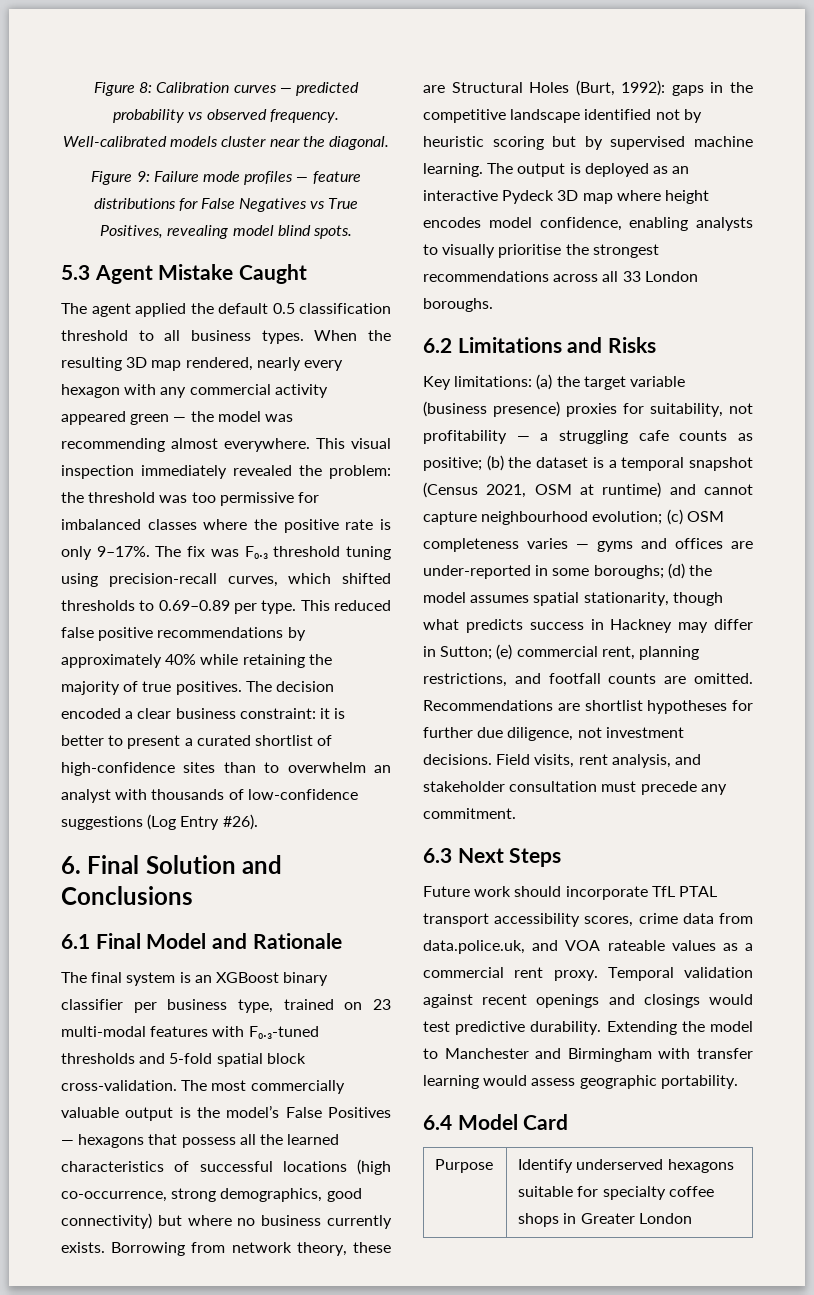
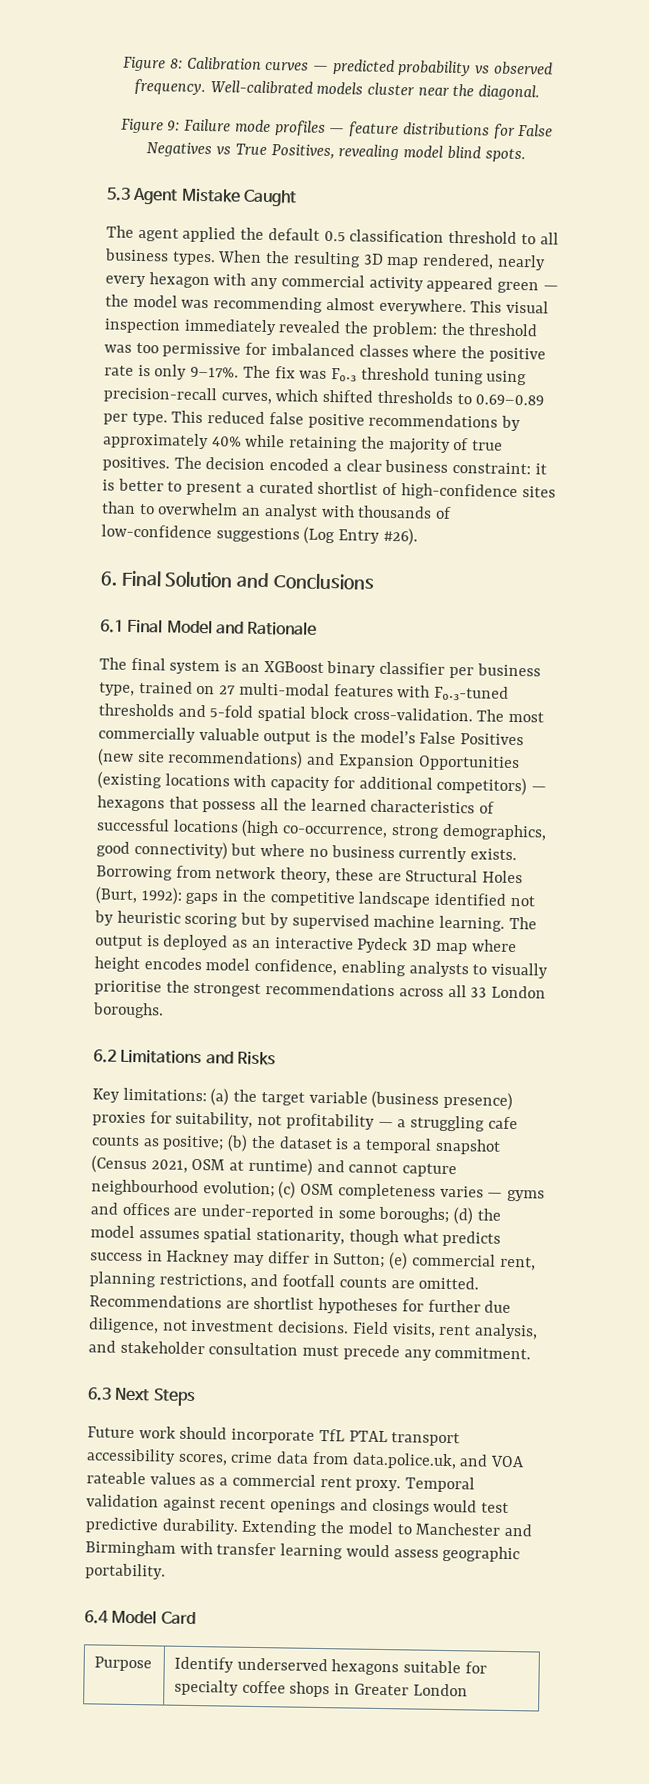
[373,999,391,1010] 23 -> [219,685,237,695] 27
(391, 1112) none -> [97,748,520,772] [97,771,528,796] (new site recommendations) and Expansion Opportunities (existing locations with capacity for additional competitors)

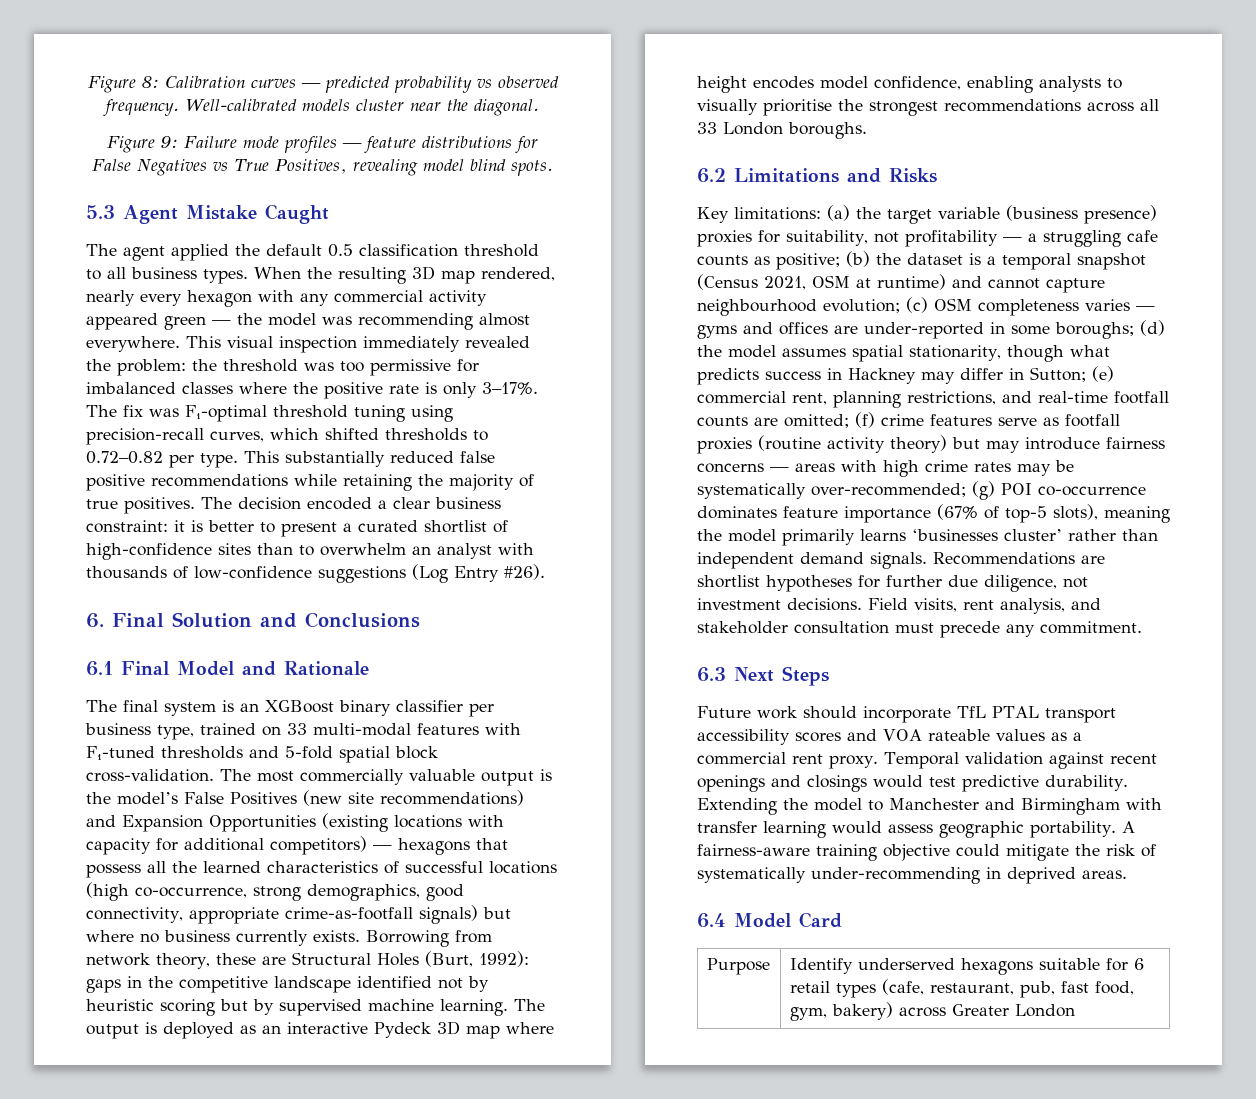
[190,366,240,378] 9–17%. -> [482,382,538,395] 3–17%.
[331,368,358,382] F₀.₃ -> [185,405,267,422] F₁-optimal
[475,394,545,406] 0.69–0.89 -> [86,451,163,464] 0.72–0.82
(204, 417) none -> [285,451,385,467] substantially
[501,415,522,432] [103,432,242,450] by approximately 40% -> (288, 480) none
[219,685,237,695] 27 -> [287,723,307,735] 33
[434,685,510,701] F₀.₃-tuned -> [86,746,155,760] F₁-tuned
[133,840,228,860] connectivity) -> [86,905,478,924] connectivity, appropriate crime-as-footfall signals)
(279, 1280) none -> [1038,391,1108,403] real-time
[418,1276,480,1290] omitted. -> [784,412,1121,428] [697,435,1165,454] [697,460,1074,477] [697,481,1146,500] [697,504,1170,523] [697,529,1158,546] [697,552,927,569] omitted; (f) crime features serve as footfall proxies (routine activity theory) but may introduce fairness concerns — areas with high crime rates may be systematically over-recommended; (g) POI co-occurrence dominates feature importance (67% of top-5 slots), meaning the model primarily learns ‘businesses cluster’ rather than independent demand signals.
[177,1451,457,1470] scores, crime data from data.police.uk, -> [795,732,841,742] scores
(166, 1571) none -> [1121,821,1135,833] [697,844,1156,861] [697,867,1127,884] A fairness-aware training objective could mitigate the risk of systematically under-recommending in deprived areas.
[174,1679,351,1698] specialty coffee shops in -> [1133,958,1144,970] [789,979,1134,998] [789,1002,946,1021] 6 retail types (cafe, restaurant, pub, fast food, gym, bakery) across

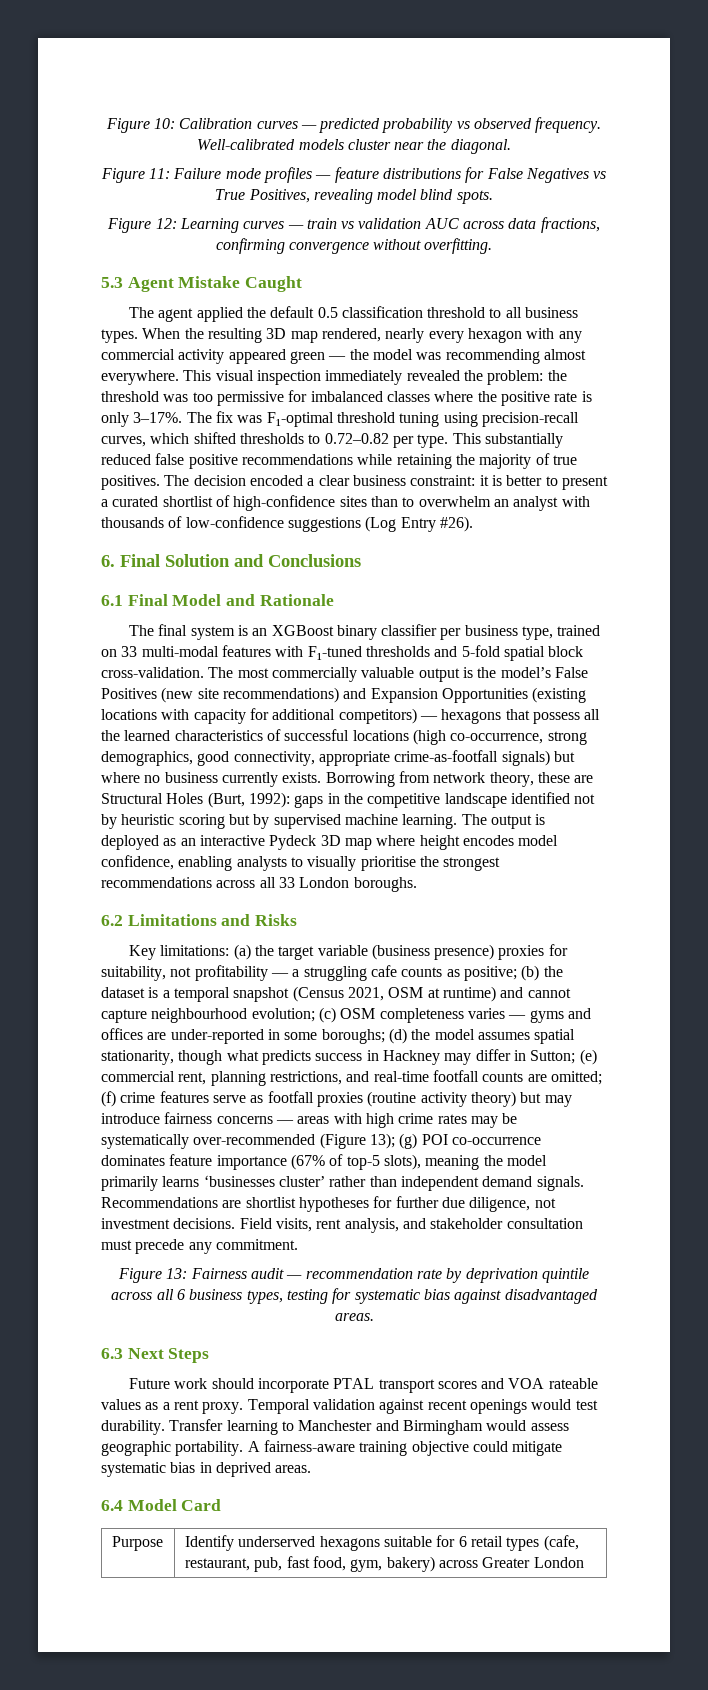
[87,76,159,93] Figure 8: -> [105,118,175,133] Figure 10:
[161,136,178,148] 9: -> [149,168,171,179] 11:
(553, 168) none -> [107,217,600,233] [215,238,493,254] // Figure 12: Learning curves — train vs validation AUC across data fractions, confirming convergence without overfitting.
[811,483,966,497] over-recommended; -> [193,1133,395,1149] over-recommended (Figure 13);
(1142, 627) none -> [118,1268,589,1283] [111,1288,598,1304] [334,1313,374,1321] // Figure 13: Fairness audit — recommendation rate by deprivation quintile across all 6 business types, testing for systematic bias against disadvantaged areas.
[957,706,986,718] TfL -> (329, 1385) none
[697,729,790,745] accessibility -> (435, 1386) none
[697,752,786,765] commercial -> (170, 1406) none
[771,775,1128,792] [697,798,862,815] and closings would test predictive durability. Extending the model -> [531,1399,598,1410] [101,1419,278,1435] would test durability. Transfer learning
[1126,798,1162,810] [697,821,826,838] with transfer learning -> (483, 1427) none
[1075,844,1156,857] [697,867,980,884] the risk of systematically under-recommending -> [101,1462,196,1477] systematic bias

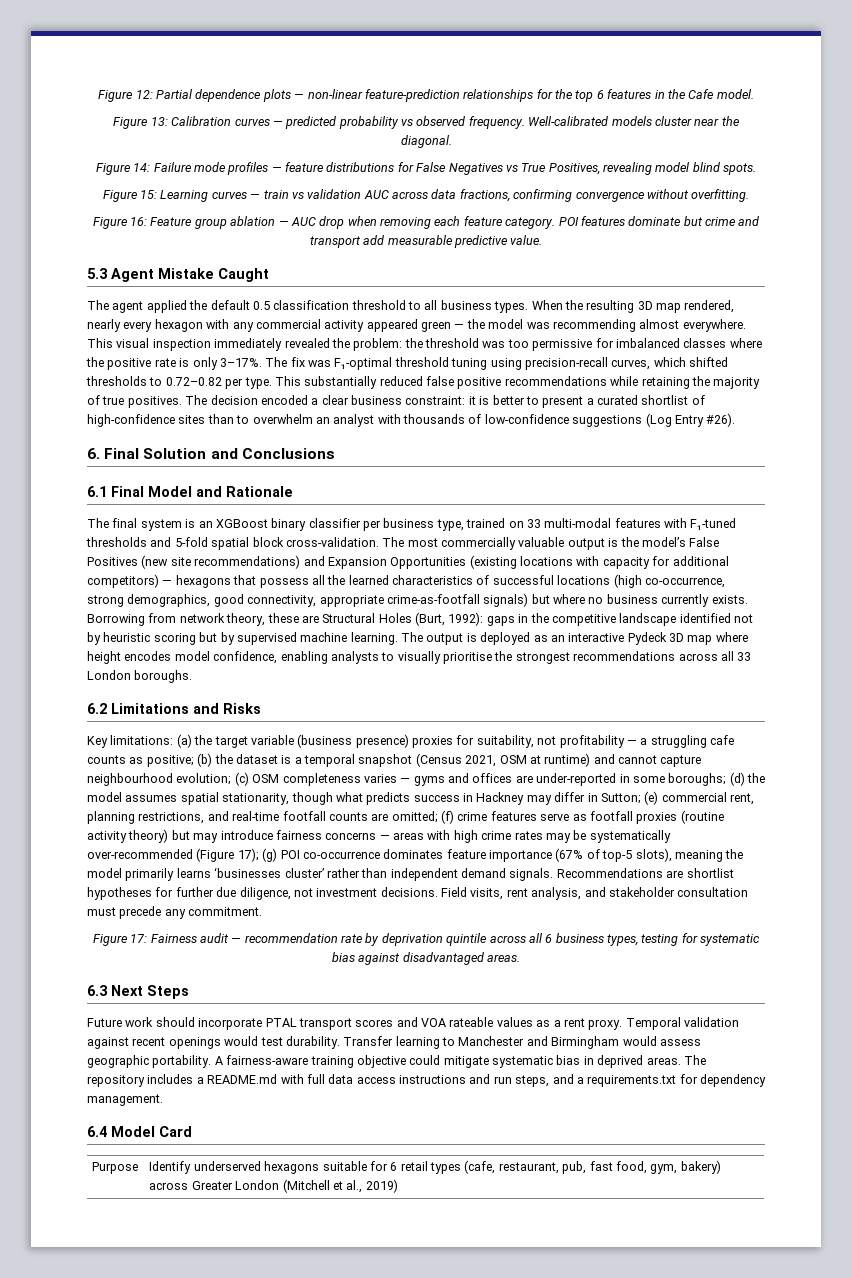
[105,118,175,133] Figure 10: -> [98,89,754,102] [113,117,168,129] Figure 12: Partial dependence plots — non-linear feature-prediction relationships for the top 6 features in the Cafe model. // Figure 13:
[149,168,171,179] 11: -> [133,163,151,172] 14:
[155,218,177,229] 12: -> [140,190,158,199] 15:
(493, 246) none -> [92,216,760,229] [309,235,543,248] // Figure 16: Feature group ablation — AUC drop when removing each feature category. POI features dominate but crime and transport add measurable predictive value.
[369,1133,395,1149] 13); -> [237,848,259,862] 17);
[166,1268,188,1279] 13: -> [130,934,148,943] 17:
(312, 1469) none -> [683,1055,706,1065] [87,1074,766,1087] [87,1094,163,1106] The repository includes a README.md with full data access instructions and run steps, and a requirements.txt for dependency management.
(584, 1562) none -> [282,1179,398,1193] (Mitchell et al., 2019)

